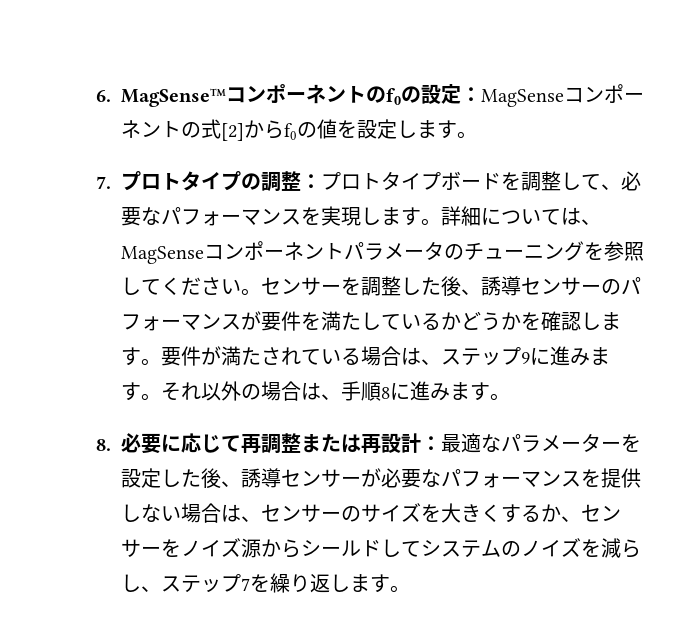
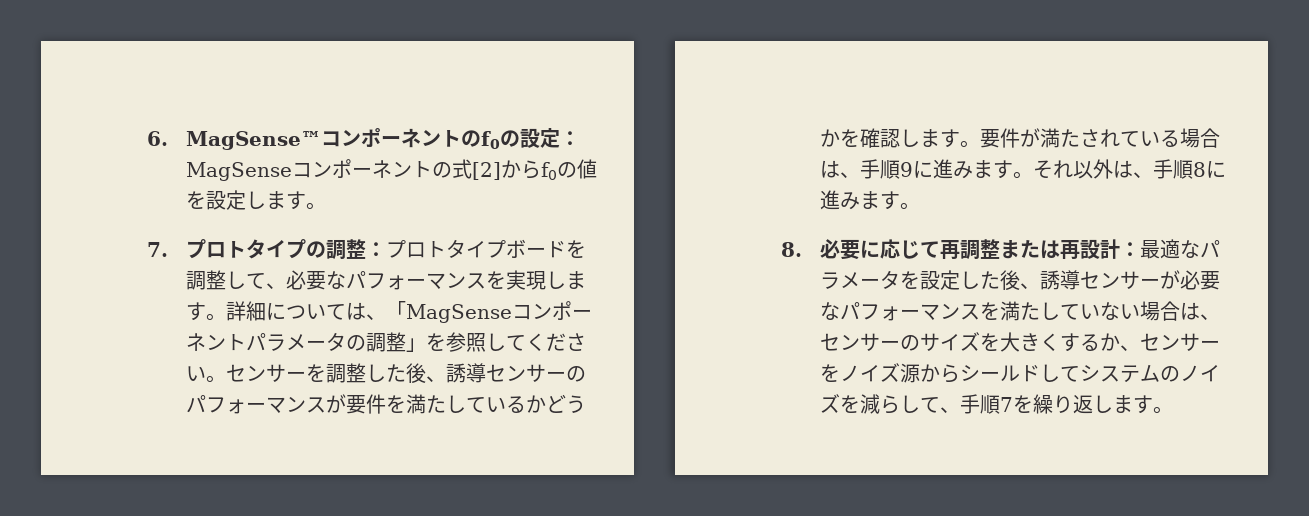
(601, 222) none -> [385,301,406,319] 「
[463,241,584,261] チューニング -> [365,332,426,352] 調整」
[440,347,521,366] ステップ -> [859,159,900,179] 手順
[240,381,301,401] の場合 -> (1113, 169) none
[600,441,621,451] ー -> (900, 279) none
[600,468,641,488] [120,504,141,522] 提供し -> [999,301,1100,321] 満たしてい
[140,574,241,593] 、ステップ -> [919,394,1000,414] て、手順

